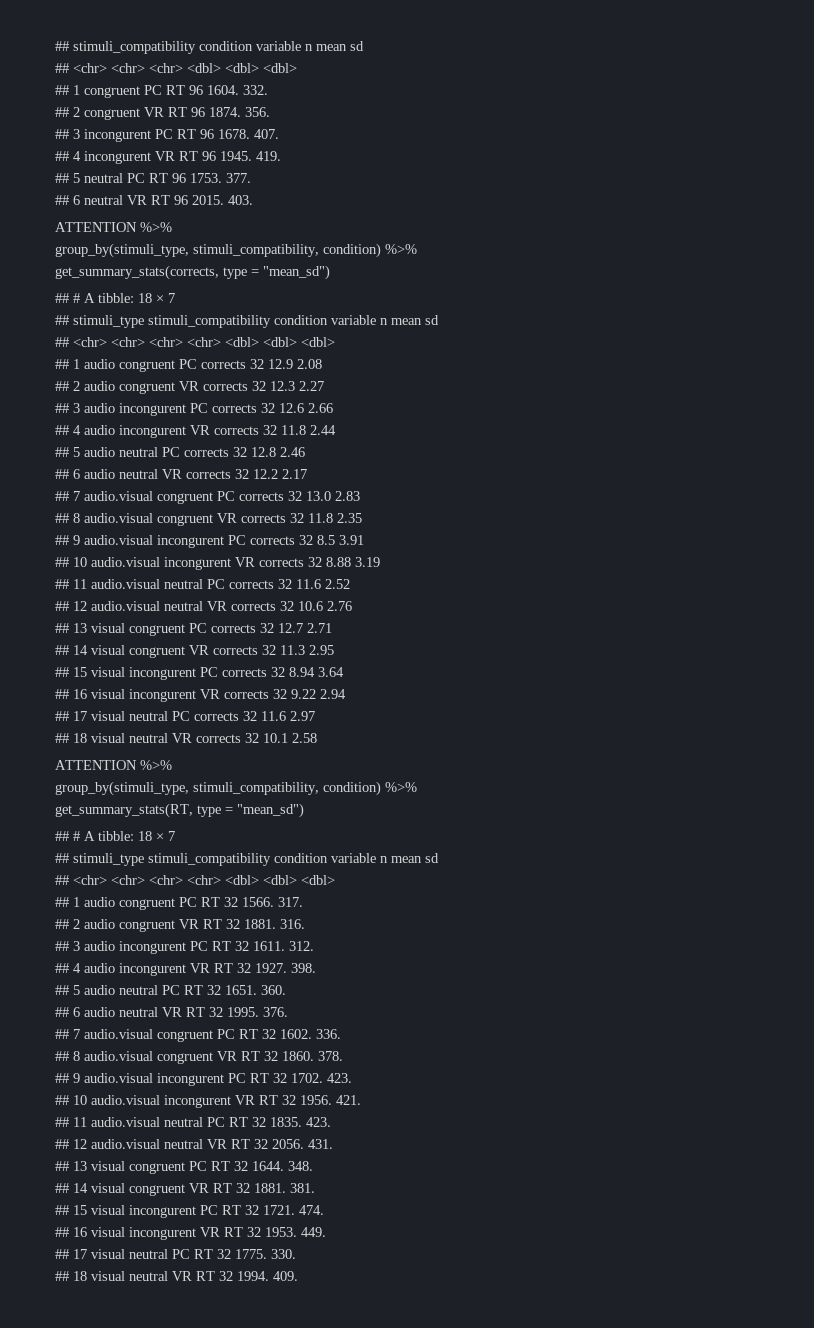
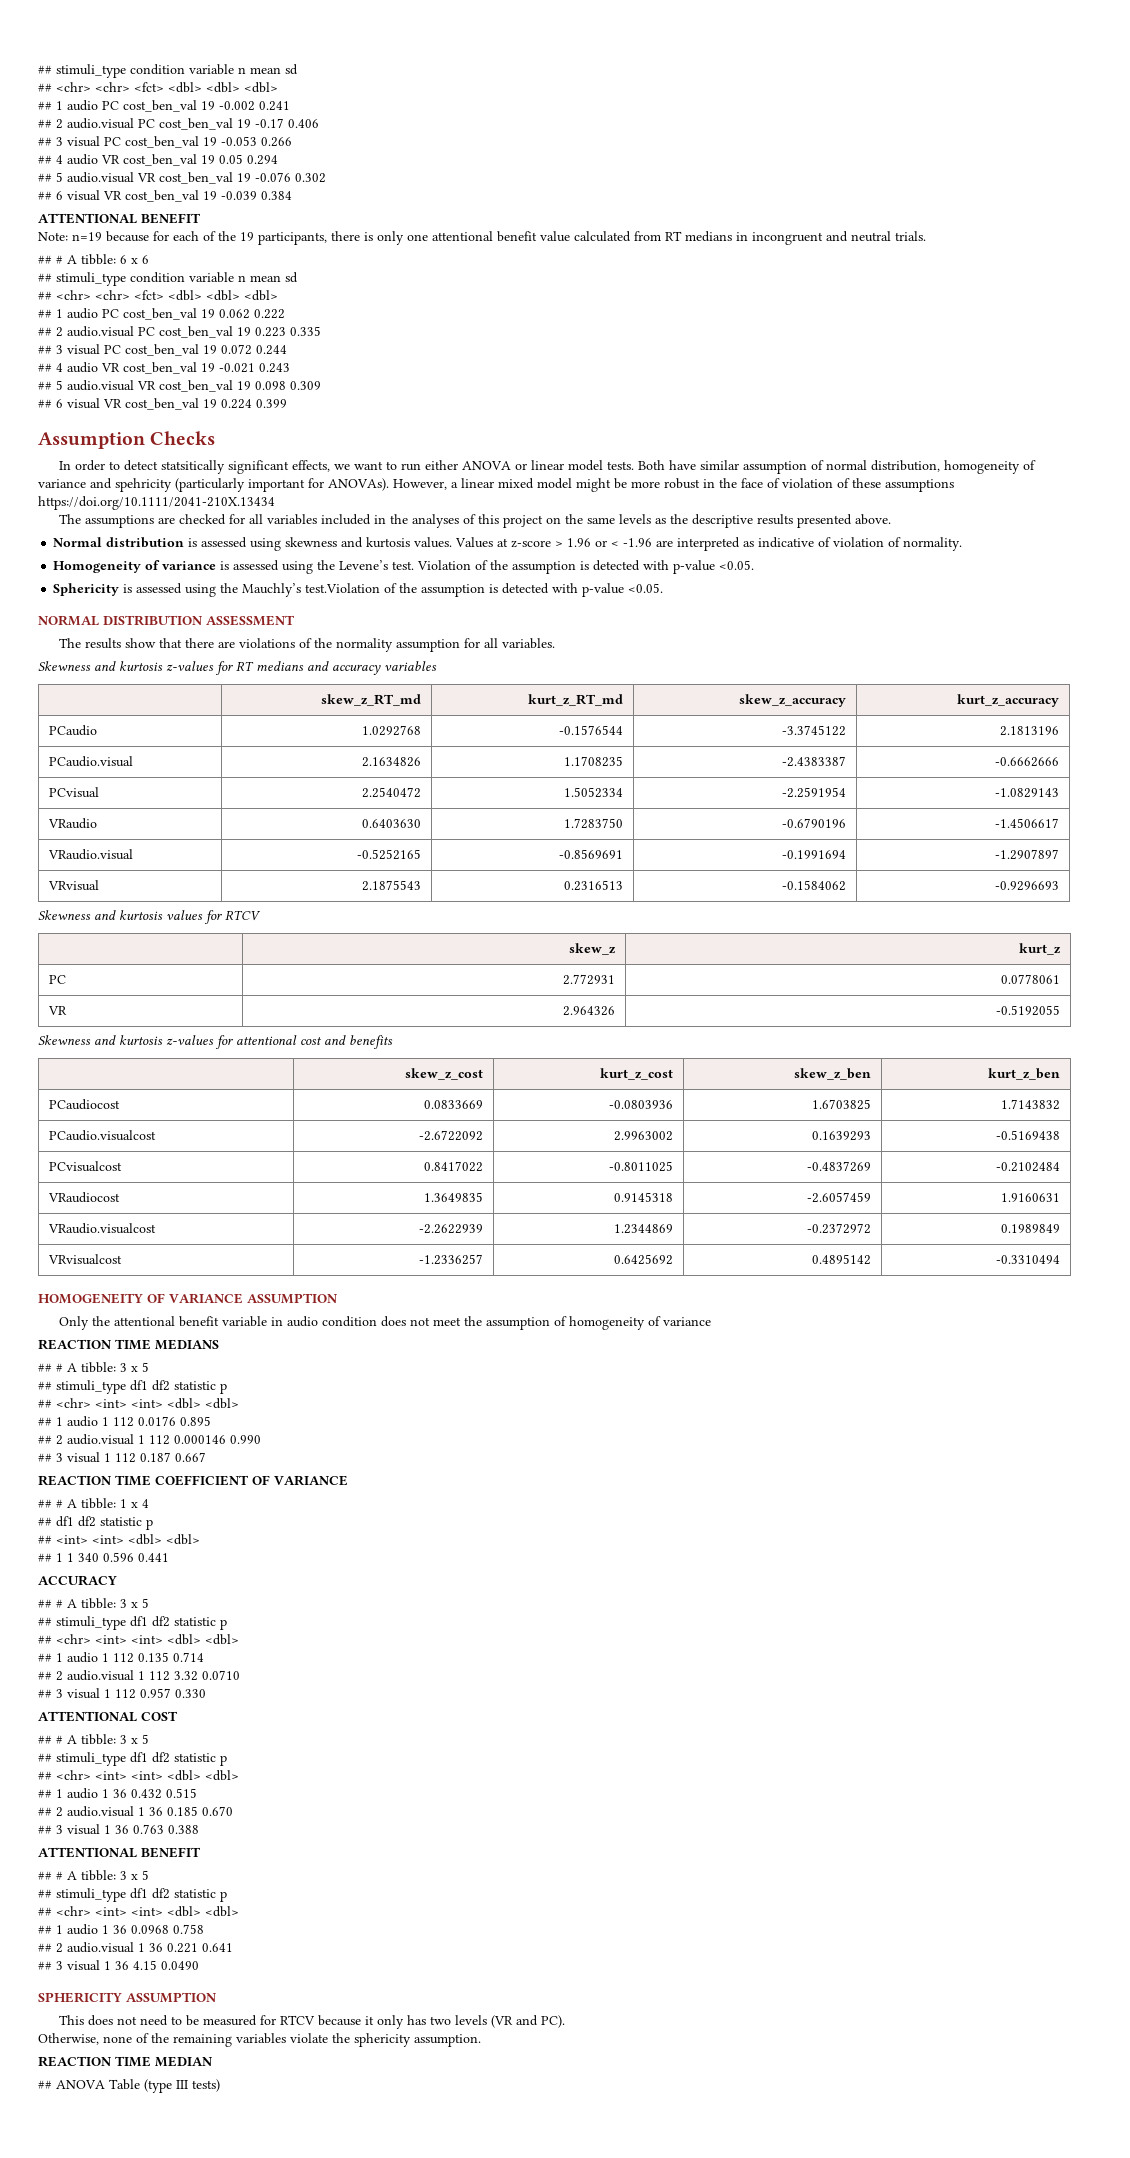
[55,41,364,54] [55,63,297,73] [55,85,268,98] [55,107,270,120] [55,129,279,142] [55,151,281,164] [55,173,251,183] [55,195,253,205] [55,222,172,232] [55,243,417,258] [55,265,330,280] [55,293,175,303] [55,315,439,328] [55,337,335,347] [55,359,322,372] [55,381,324,394] [55,403,333,416] [55,425,336,438] [55,447,305,457] [55,469,307,479] [55,491,360,504] [55,513,362,526] [55,535,364,548] [55,557,380,570] [55,579,350,589] [55,601,352,611] [55,623,332,636] [55,645,334,658] [55,667,344,680] [55,689,346,702] [55,711,315,721] [55,733,317,743] [55,760,172,770] [55,781,417,796] [55,803,304,818] [55,831,175,841] [55,853,439,866] [55,875,335,885] [55,897,303,910] [55,919,305,932] [55,941,314,954] [55,963,316,976] [55,985,286,995] [55,1007,288,1017] [55,1029,341,1042] [55,1051,343,1064] [55,1073,352,1086] [55,1095,361,1108] [55,1117,331,1127] [55,1139,333,1149] [55,1161,313,1174] [55,1183,315,1196] [55,1205,324,1218] [55,1227,326,1240] [55,1249,296,1259] [55,1271,298,1281] ## stimuli_compatibility condition variable n mean sd // ## <chr> <chr> <chr> <dbl> <dbl> <dbl> // ## 1 congruent PC RT 96 1604. 332. // ## 2 congruent VR RT 96 1874. 356. // ## 3 incongurent PC RT 96 1678. 407. // ## 4 incongurent VR RT 96 1945. 419. // ## 5 neutral PC RT 96 1753. 377. // ## 6 neutral VR RT 96 2015. 403. // ATTENTION %>% // group_by(stimuli_type, stimuli_compatibility, condition) %>% // get_summary_stats(corrects, type = "mean_sd") // ## # A tibble: 18 × 7 // ## stimuli_type stimuli_compatibility condition variable n mean sd // ## <chr> <chr> <chr> <chr> <dbl> <dbl> <dbl> // ## 1 audio congruent PC corrects 32 12.9 2.08 // ## 2 audio congruent VR corrects 32 12.3 2.27 // ## 3 audio incongurent PC corrects 32 12.6 2.66 // ## 4 audio incongurent VR corrects 32 11.8 2.44 // ## 5 audio neutral PC corrects 32 12.8 2.46 // ## 6 audio neutral VR corrects 32 12.2 2.17 // ## 7 audio.visual congruent PC corrects 32 13.0 2.83 // ## 8 audio.visual congruent VR corrects 32 11.8 2.35 // ## 9 audio.visual incongurent PC corrects 32 8.5 3.91 // ## 10 audio.visual incongurent VR corrects 32 8.88 3.19 // ## 11 audio.visual neutral PC corrects 32 11.6 2.52 // ## 12 audio.visual neutral VR corrects 32 10.6 2.76 // ## 13 visual congruent PC corrects 32 12.7 2.71 // ## 14 visual congruent VR corrects 32 11.3 2.95 // ## 15 visual incongurent PC corrects 32 8.94 3.64 // ## 16 visual incongurent VR corrects 32 9.22 2.94 // ## 17 visual neutral PC corrects 32 11.6 2.97 // ## 18 visual neutral VR corrects 32 10.1 2.58 // ATTENTION %>% // group_by(stimuli_type, stimuli_compatibility, condition) %>% // get_summary_stats(RT, type = "mean_sd") // ## # A tibble: 18 × 7 // ## stimuli_type stimuli_compatibility condition variable n mean sd // ## <chr> <chr> <chr> <chr> <dbl> <dbl> <dbl> // ## 1 audio congruent PC RT 32 1566. 317. // ## 2 audio congruent VR RT 32 1881. 316. // ## 3 audio incongurent PC RT 32 1611. 312. // ## 4 audio incongurent VR RT 32 1927. 398. // ## 5 audio neutral PC RT 32 1651. 360. // ## 6 audio neutral VR RT 32 1995. 376. // ## 7 audio.visual congruent PC RT 32 1602. 336. // ## 8 audio.visual congruent VR RT 32 1860. 378. // ## 9 audio.visual incongurent PC RT 32 1702. 423. // ## 10 audio.visual incongurent VR RT 32 1956. 421. // ## 11 audio.visual neutral PC RT 32 1835. 423. // ## 12 audio.visual neutral VR RT 32 2056. 431. // ## 13 visual congruent PC RT 32 1644. 348. // ## 14 visual congruent VR RT 32 1881. 381. // ## 15 visual incongurent PC RT 32 1721. 474. // ## 16 visual incongurent VR RT 32 1953. 449. // ## 17 visual neutral PC RT 32 1775. 330. // ## 18 visual neutral VR RT 32 1994. 409. -> [38,64,298,78] [38,82,278,93] [38,100,290,112] [38,118,319,130] [38,136,292,148] [38,154,278,166] [38,172,326,184] [38,190,292,202] [38,213,201,224] [38,231,926,245] [38,254,149,265] [38,272,298,286] [38,290,278,301] [38,308,285,320] [38,326,321,338] [38,344,287,356] [38,362,290,374] [38,380,321,392] [38,398,287,410] [38,431,216,449] [59,460,1037,474] [38,478,954,492] [38,496,275,510] [59,514,892,528] [53,537,963,551] [53,560,755,574] [53,583,664,597] [38,615,295,626] [59,638,556,652] [38,661,437,675] [320,694,421,706] [527,694,623,706] [738,694,846,707] [956,694,1059,707] [49,725,98,736] [361,725,421,736] [558,725,623,735] [781,725,846,736] [999,726,1059,736] [49,756,134,767] [361,757,421,767] [563,756,623,767] [781,756,846,767] [994,757,1059,767] [49,787,100,798] [361,787,421,798] [563,787,623,798] [781,787,846,798] [994,788,1059,798] [48,818,98,829] [361,819,421,828] [563,818,623,829] [781,818,846,828] [994,818,1059,828] [48,849,134,860] [356,849,421,860] [558,849,623,859] [781,850,846,859] [994,849,1059,860] [48,880,100,891] [361,880,421,891] [563,880,623,891] [781,880,846,891] [994,881,1059,891] [38,910,261,924] [568,943,615,955] [1018,943,1060,955] [49,975,67,984] [562,974,615,985] [1000,974,1060,984] [48,1006,68,1015] [562,1006,615,1016] [995,1005,1060,1016] [38,1035,393,1049] [404,1068,483,1080] [599,1068,673,1080] [793,1068,871,1080] [987,1068,1060,1080] [49,1099,121,1110] [423,1100,483,1109] [608,1100,673,1109] [811,1099,871,1110] [1000,1099,1060,1110] [49,1130,157,1141] [418,1130,483,1141] [613,1131,673,1141] [811,1131,871,1141] [995,1130,1060,1140] [49,1161,123,1172] [423,1161,483,1172] [608,1161,673,1172] [806,1161,871,1172] [995,1162,1060,1172] [48,1192,121,1203] [423,1192,483,1202] [613,1192,673,1202] [806,1192,871,1203] [1000,1193,1060,1202] [48,1223,157,1234] [418,1224,483,1234] [613,1224,673,1234] [806,1223,871,1234] [1000,1224,1060,1233] [48,1254,123,1265] [418,1254,483,1265] [613,1254,673,1265] [811,1254,871,1265] [995,1255,1060,1264] [38,1293,338,1304] [59,1316,712,1330] [38,1339,219,1350] [38,1362,149,1373] [38,1380,227,1394] [38,1398,239,1409] [38,1416,211,1427] [38,1434,261,1445] [38,1452,206,1463] [38,1475,348,1486] [38,1498,149,1509] [38,1516,153,1530] [38,1534,200,1545] [38,1552,169,1562] [38,1575,117,1586] [38,1598,149,1609] [38,1616,227,1630] [38,1634,239,1645] [38,1652,204,1663] [38,1670,240,1681] [38,1688,206,1699] [38,1711,178,1722] [38,1734,149,1745] [38,1752,227,1766] [38,1770,239,1781] [38,1788,197,1799] [38,1806,233,1817] [38,1824,199,1835] [38,1847,201,1858] [38,1870,149,1881] [38,1888,227,1902] [38,1906,239,1917] [38,1924,204,1935] [38,1942,233,1953] [38,1960,199,1971] [38,1992,217,2003] [59,2015,566,2029] [38,2033,481,2047] [38,2056,213,2067] [38,2079,220,2093] ## stimuli_type condition variable n mean sd // ## <chr> <chr> <fct> <dbl> <dbl> <dbl> // ## 1 audio PC cost_ben_val 19 -0.002 0.241 // ## 2 audio.visual PC cost_ben_val 19 -0.17 0.406 // ## 3 visual PC cost_ben_val 19 -0.053 0.266 // ## 4 audio VR cost_ben_val 19 0.05 0.294 // ## 5 audio.visual VR cost_ben_val 19 -0.076 0.302 // ## 6 visual VR cost_ben_val 19 -0.039 0.384 // ATTENTIONAL BENEFIT // Note: n=19 because for each of the 19 participants, there is only one attentional benefit value calculated from RT medians in incongruent and neutral trials. // ## # A tibble: 6 x 6 // ## stimuli_type condition variable n mean sd // ## <chr> <chr> <fct> <dbl> <dbl> <dbl> // ## 1 audio PC cost_ben_val 19 0.062 0.222 // ## 2 audio.visual PC cost_ben_val 19 0.223 0.335 // ## 3 visual PC cost_ben_val 19 0.072 0.244 // ## 4 audio VR cost_ben_val 19 -0.021 0.243 // ## 5 audio.visual VR cost_ben_val 19 0.098 0.309 // ## 6 visual VR cost_ben_val 19 0.224 0.399 // Assumption Checks // In order to detect statsitically significant effects, we want to run either ANOVA or linear model tests. Both have similar assumption of normal distribution, homogeneity of variance and spehricity (particularly important for ANOVAs). However, a linear mixed model might be more robust in the face of violation of these assumptions https://doi.org/10.1111/2041-210X.13434 // The assumptions are checked for all variables included in the analyses of this project on the same levels as the descriptive results presented above. // Normal distribution is assessed using skewness and kurtosis values. Values at z-score > 1.96 or < -1.96 are interpreted as indicative of violation of normality. // Homogeneity of variance is assessed using the Levene’s test. Violation of the assumption is detected with p-value <0.05. // Sphericity is assessed using the Mauchly’s test.Violation of the assumption is detected with p-value <0.05. // NORMAL DISTRIBUTION ASSESSMENT // The results show that there are violations of the normality assumption for all variables. // Skewness and kurtosis z-values for RT medians and accuracy variables // | skew_z_RT_md | kurt_z_RT_md | skew_z_accuracy | kurt_z_accuracy // PCaudio | 1.0292768 | -0.1576544 | -3.3745122 | 2.1813196 // PCaudio.visual | 2.1634826 | 1.1708235 | -2.4383387 | -0.6662666 // PCvisual | 2.2540472 | 1.5052334 | -2.2591954 | -1.0829143 // VRaudio | 0.6403630 | 1.7283750 | -0.6790196 | -1.4506617 // VRaudio.visual | -0.5252165 | -0.8569691 | -0.1991694 | -1.2907897 // VRvisual | 2.1875543 | 0.2316513 | -0.1584062 | -0.9296693 // Skewness and kurtosis values for RTCV // | skew_z | kurt_z // PC | 2.772931 | 0.0778061 // VR | 2.964326 | -0.5192055 // Skewness and kurtosis z-values for attentional cost and benefits // | skew_z_cost | kurt_z_cost | skew_z_ben | kurt_z_ben // PCaudiocost | 0.0833669 | -0.0803936 | 1.6703825 | 1.7143832 // PCaudio.visualcost | -2.6722092 | 2.9963002 | 0.1639293 | -0.5169438 // PCvisualcost | 0.8417022 | -0.8011025 | -0.4837269 | -0.2102484 // VRaudiocost | 1.3649835 | 0.9145318 | -2.6057459 | 1.9160631 // VRaudio.visualcost | -2.2622939 | 1.2344869 | -0.2372972 | 0.1989849 // VRvisualcost | -1.2336257 | 0.6425692 | 0.4895142 | -0.3310494 // HOMOGENEITY OF VARIANCE ASSUMPTION // Only the attentional benefit variable in audio condition does not meet the assumption of homogeneity of variance // REACTION TIME MEDIANS // ## # A tibble: 3 x 5 // ## stimuli_type df1 df2 statistic p // ## <chr> <int> <int> <dbl> <dbl> // ## 1 audio 1 112 0.0176 0.895 // ## 2 audio.visual 1 112 0.000146 0.990 // ## 3 visual 1 112 0.187 0.667 // REACTION TIME COEFFICIENT OF VARIANCE // ## # A tibble: 1 x 4 // ## df1 df2 statistic p // ## <int> <int> <dbl> <dbl> // ## 1 1 340 0.596 0.441 // ACCURACY // ## # A tibble: 3 x 5 // ## stimuli_type df1 df2 statistic p // ## <chr> <int> <int> <dbl> <dbl> // ## 1 audio 1 112 0.135 0.714 // ## 2 audio.visual 1 112 3.32 0.0710 // ## 3 visual 1 112 0.957 0.330 // ATTENTIONAL COST // ## # A tibble: 3 x 5 // ## stimuli_type df1 df2 statistic p // ## <chr> <int> <int> <dbl> <dbl> // ## 1 audio 1 36 0.432 0.515 // ## 2 audio.visual 1 36 0.185 0.670 // ## 3 visual 1 36 0.763 0.388 // ATTENTIONAL BENEFIT // ## # A tibble: 3 x 5 // ## stimuli_type df1 df2 statistic p // ## <chr> <int> <int> <dbl> <dbl> // ## 1 audio 1 36 0.0968 0.758 // ## 2 audio.visual 1 36 0.221 0.641 // ## 3 visual 1 36 4.15 0.0490 // SPHERICITY ASSUMPTION // This does not need to be measured for RTCV because it only has two levels (VR and PC). // Otherwise, none of the remaining variables violate the sphericity assumption. // REACTION TIME MEDIAN // ## ANOVA Table (type III tests)

